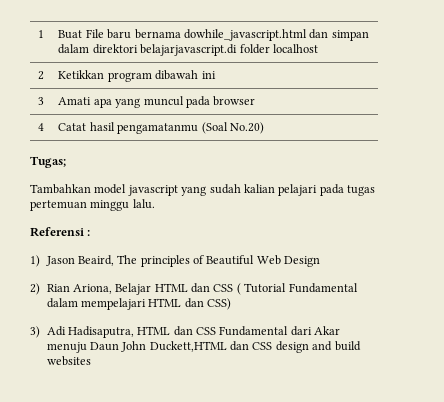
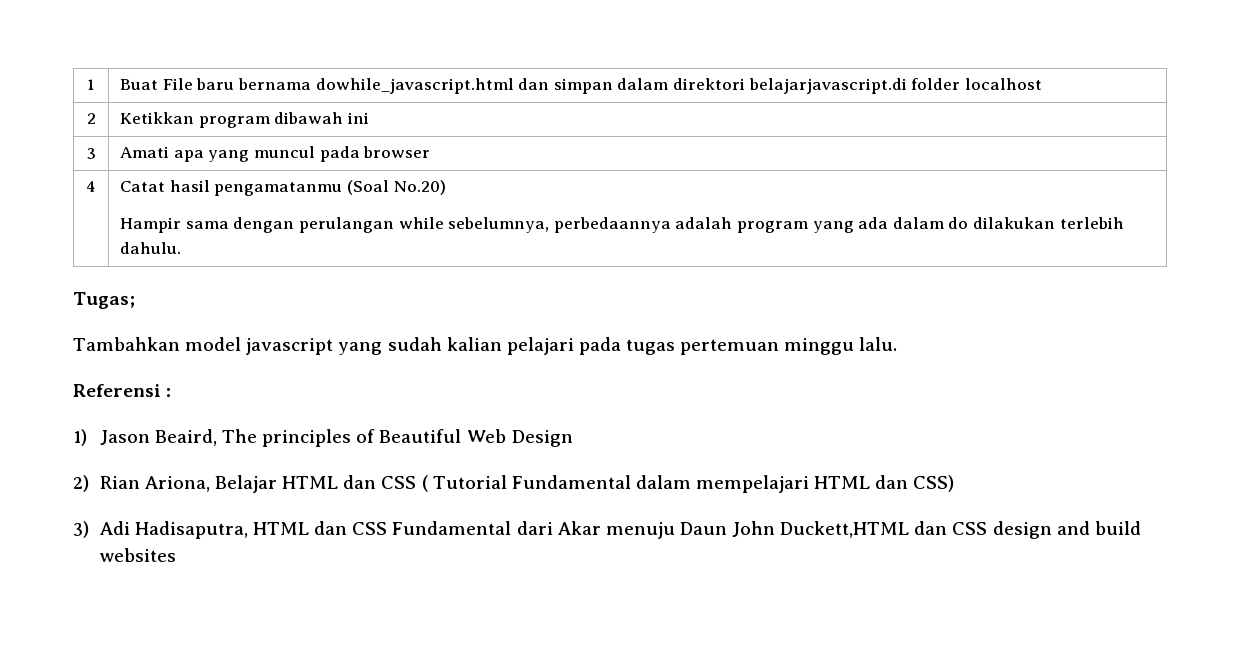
(264, 128) none -> [120,217,1124,233] [120,242,182,254] // Hampir sama dengan perulangan while sebelumnya, perbedaannya adalah program yang ada dalam do dilakukan terlebih dahulu.

